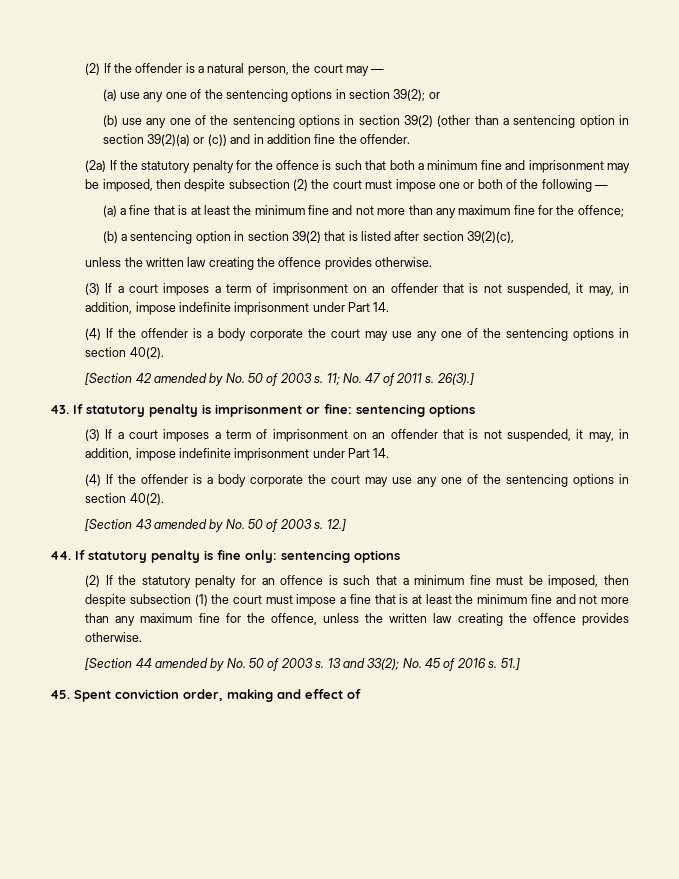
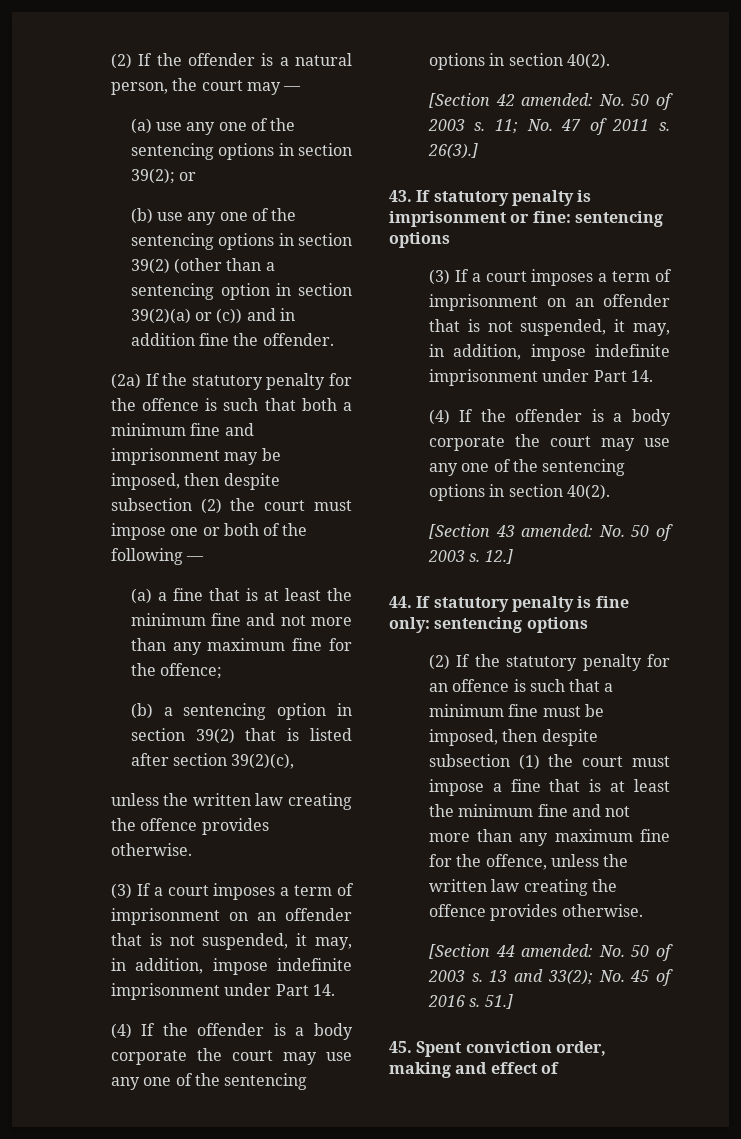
[153,373,224,386] amended by -> [521,93,594,106] amended:
[153,519,224,532] amended by -> [521,524,594,537] amended:
[154,658,225,671] amended by -> [521,944,594,957] amended:

